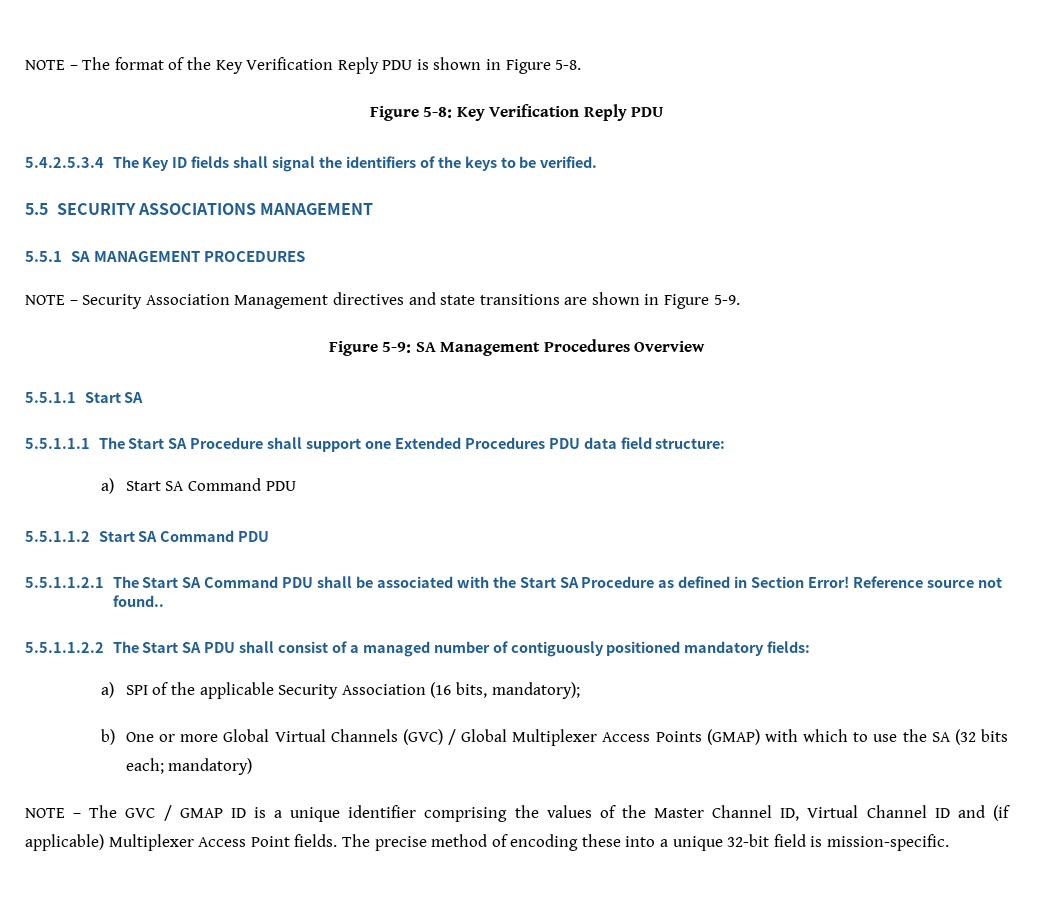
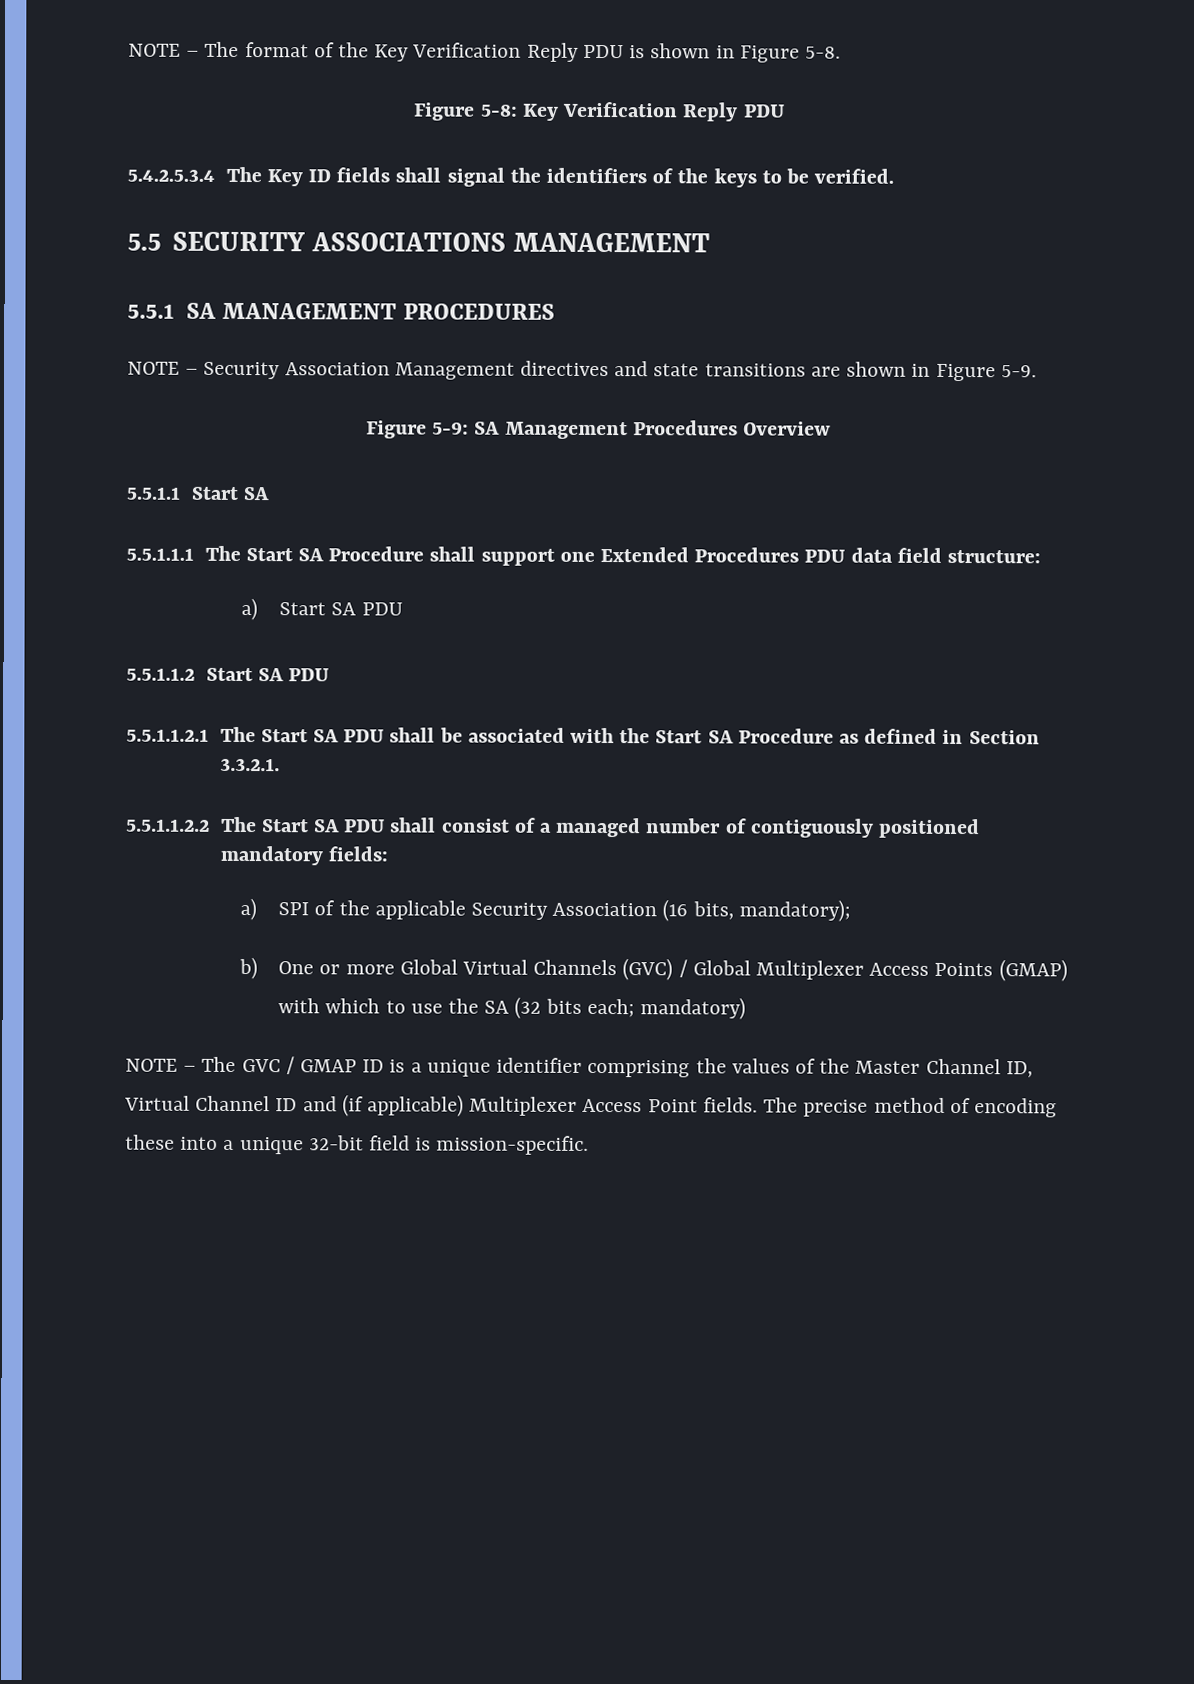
[188,478,262,491] Command -> (357, 609) none
[160,530,235,542] Command -> (284, 675) none
[204,576,279,588] Command -> (339, 736) none
[808,576,1002,588] [112,595,164,607] Error! Reference source not found.. -> [219,757,280,772] 3.3.2.1.

